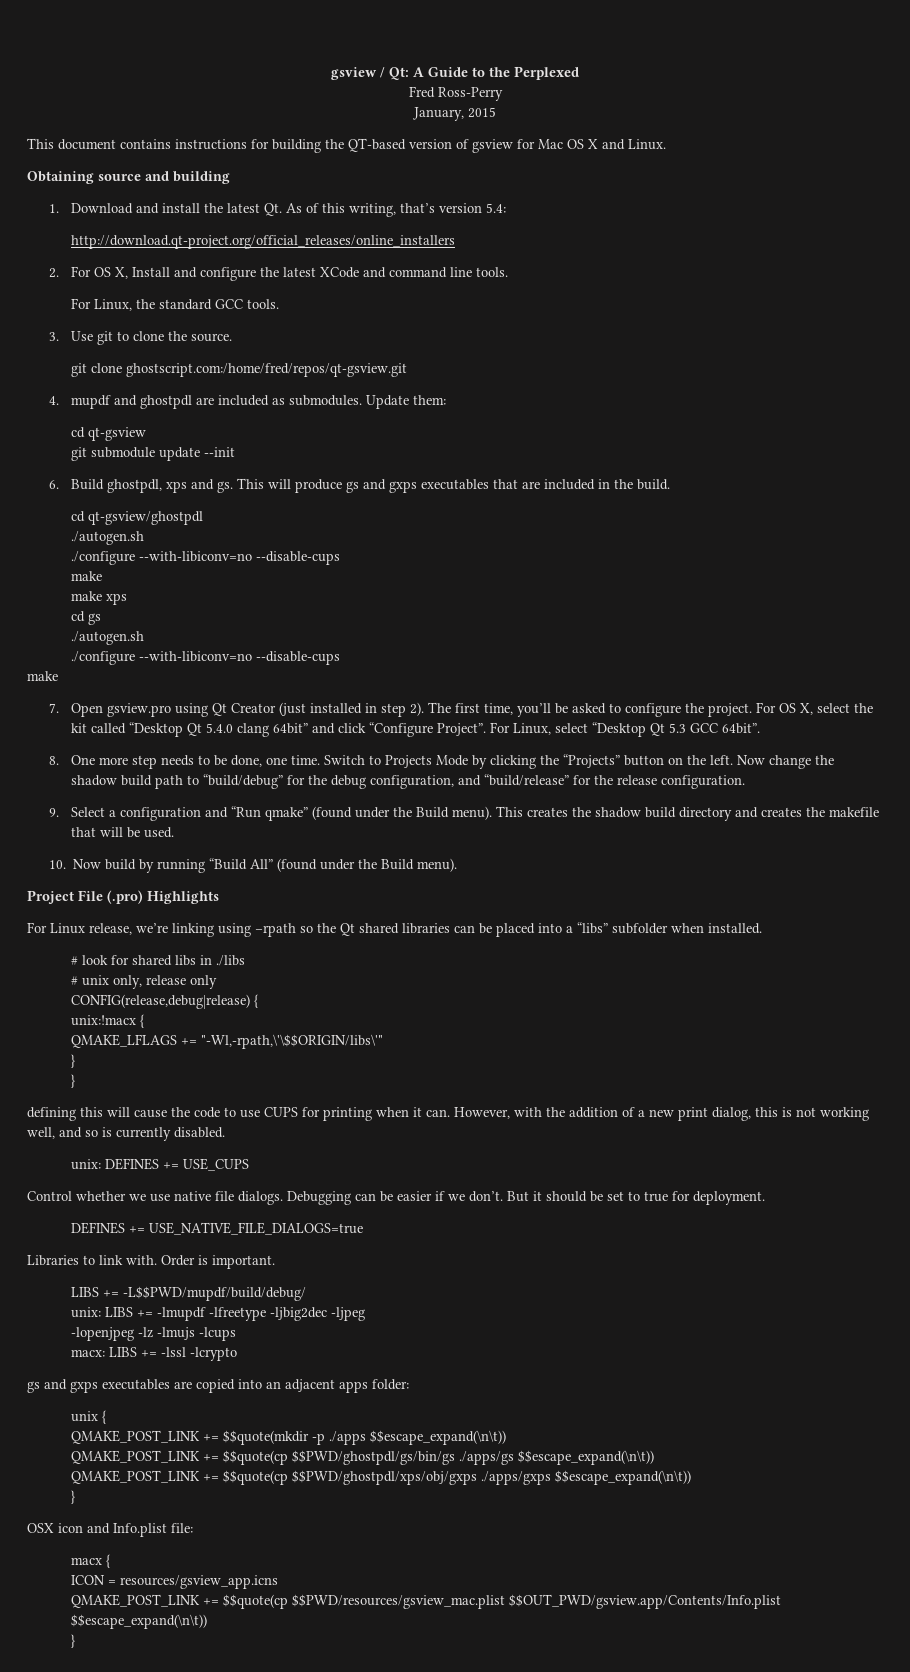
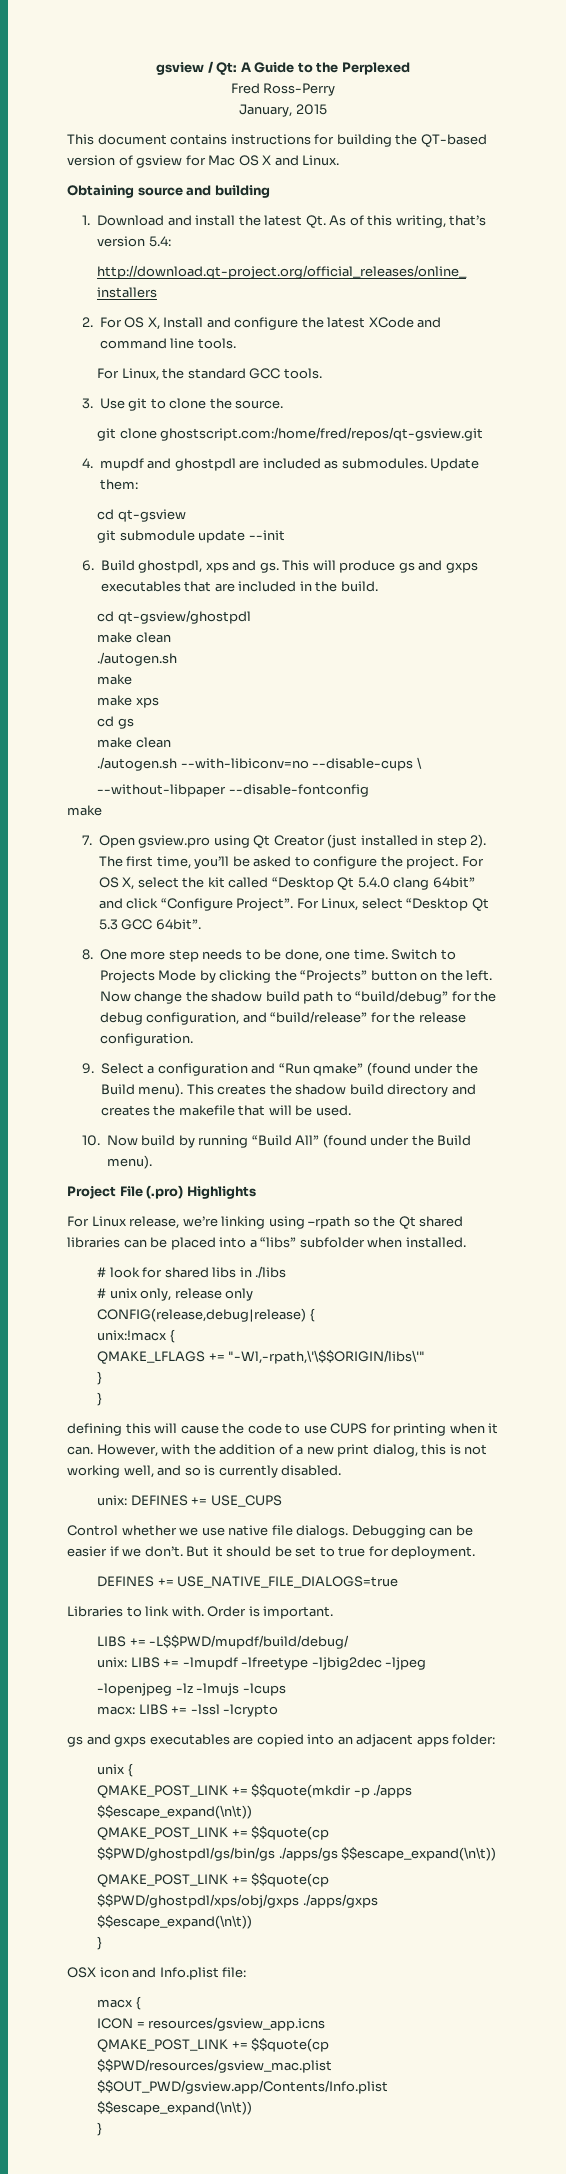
[71,531,145,545] [71,551,341,565] // ./autogen.sh // ./configure --with-libiconv=no --disable-cups -> [97,632,171,643] [97,652,178,666] // make clean // ./autogen.sh
[71,631,145,645] [71,651,341,665] // ./autogen.sh // ./configure --with-libiconv=no --disable-cups -> [97,737,171,748] [97,757,422,771] [97,784,369,797] // make clean // ./autogen.sh --with-libiconv=no --disable-cups \ // --without-libpaper --disable-fontconfig

